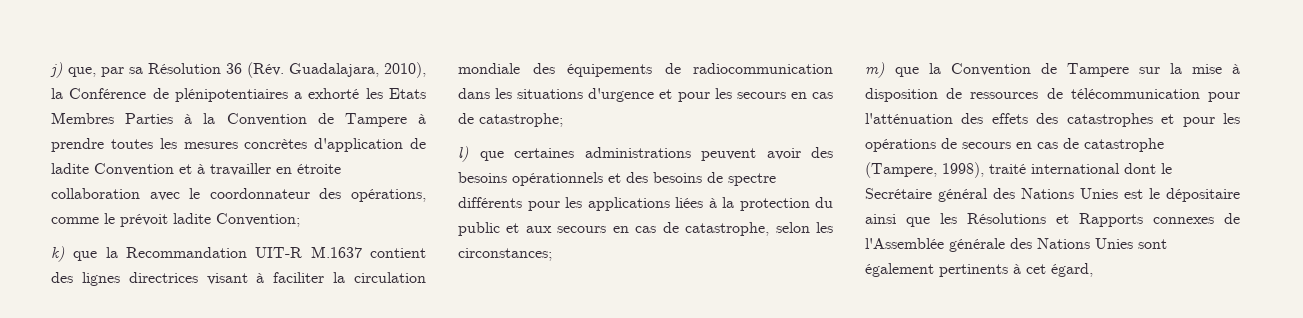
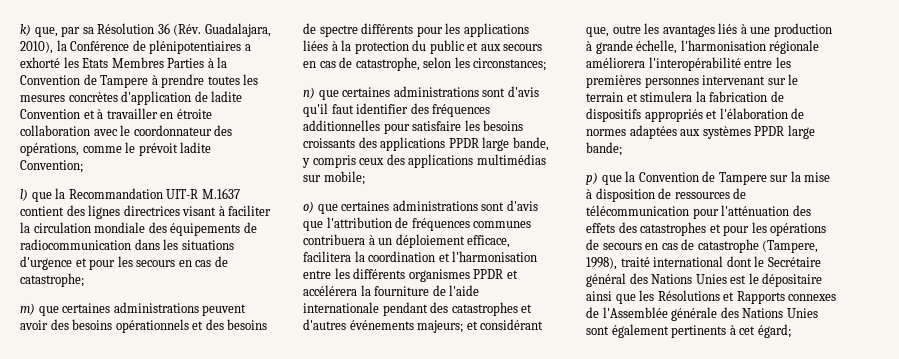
[50,62,63,78] j) -> [20,24,31,36] k)
[51,246,65,262] k) -> [20,189,28,201] l)
[458,146,469,162] l) -> [20,303,35,315] m)
[865,62,885,78] m) -> [303,86,539,100] [303,103,491,117] [303,120,524,134] [303,137,549,151] [302,154,546,168] [303,171,365,185] [303,200,538,214] [303,217,532,231] [303,234,511,248] [303,251,538,262] [303,268,518,282] [303,285,480,296] [303,302,533,316] [303,319,544,333] [586,23,832,37] [586,40,820,54] [586,57,791,71] [586,74,799,88] [586,91,784,102] [586,108,805,122] [586,125,815,139] [586,142,622,156] [586,172,598,185] n) que certaines administrations sont d'avis qu'il faut identifier des fréquences additionnelles pour satisfaire les besoins croissants des applications PPDR large bande, y compris ceux des applications multimédias sur mobile; // o) que certaines administrations sont d'avis que l'attribution de fréquences communes contribuera à un déploiement efficace, facilitera la coordination et l'harmonisation entre les différents organismes PPDR et accélérera la fourniture de l'aide internationale pendant des catastrophes et d'autres événements majeurs; et considérant que, outre les avantages liés à une production à grande échelle, l'harmonisation régionale améliorera l'interopérabilité entre les premières personnes intervenant sur le terrain et stimulera la fabrication de dispositifs appropriés et l'élaboration de normes adaptées aux systèmes PPDR large bande; // p)
[1051,263,1093,277] égard, -> [757,324,791,338] égard;

